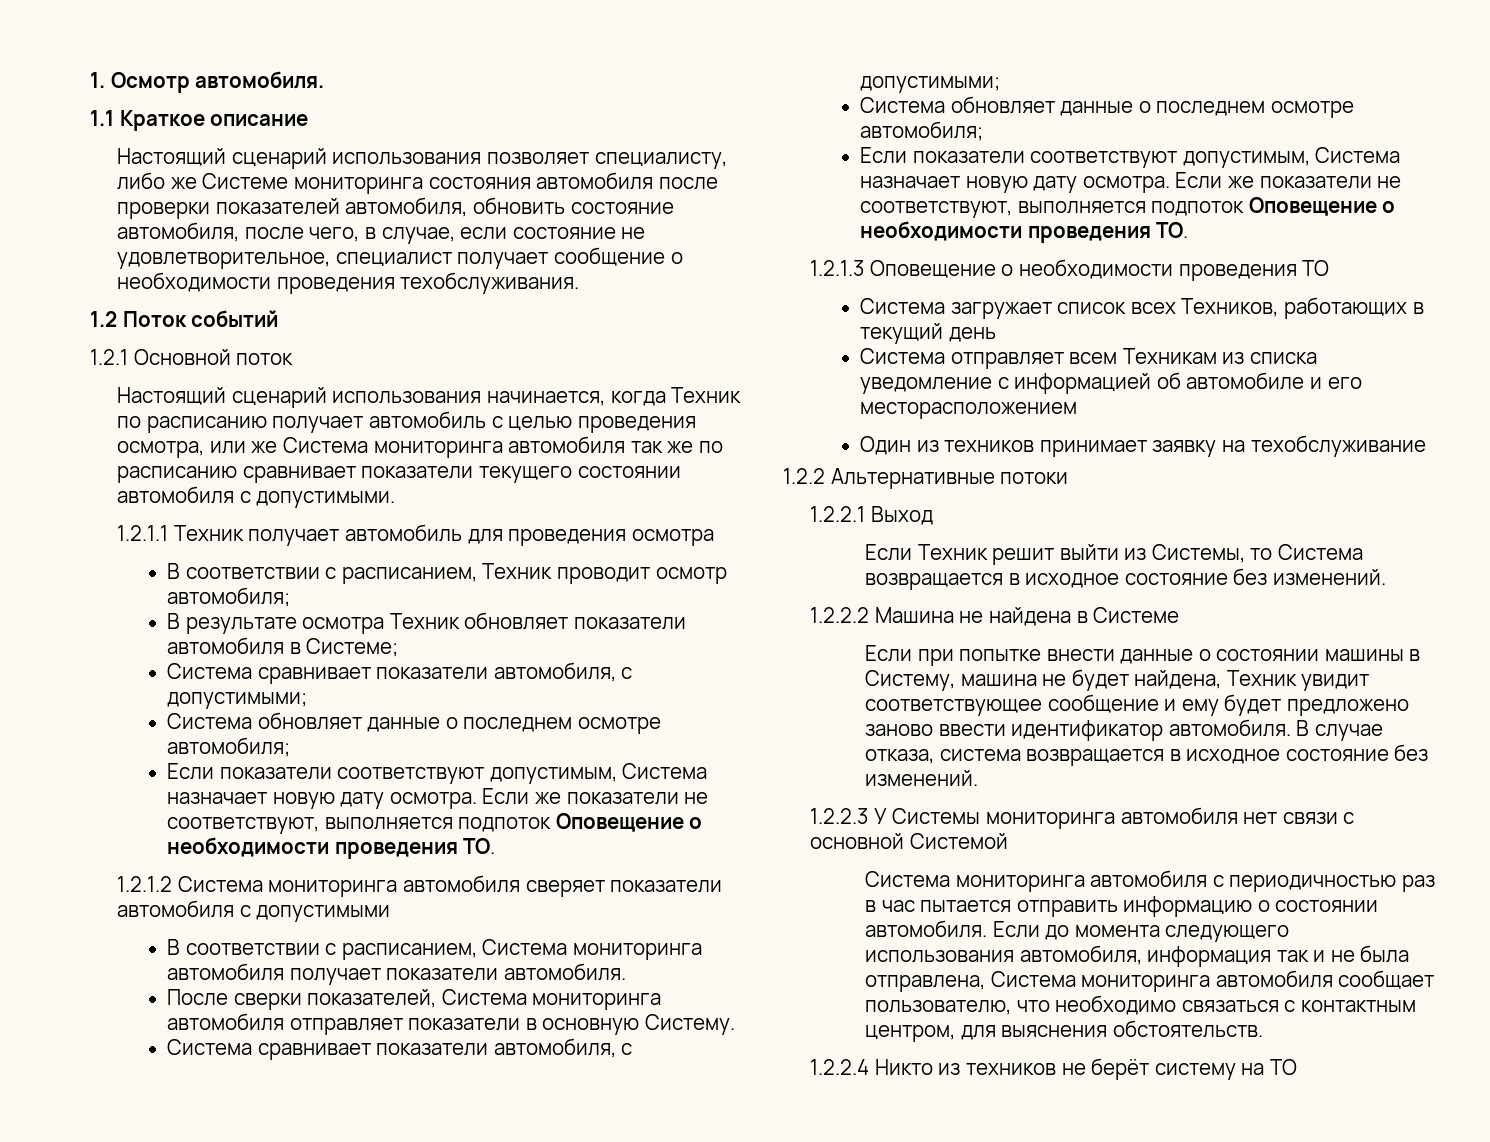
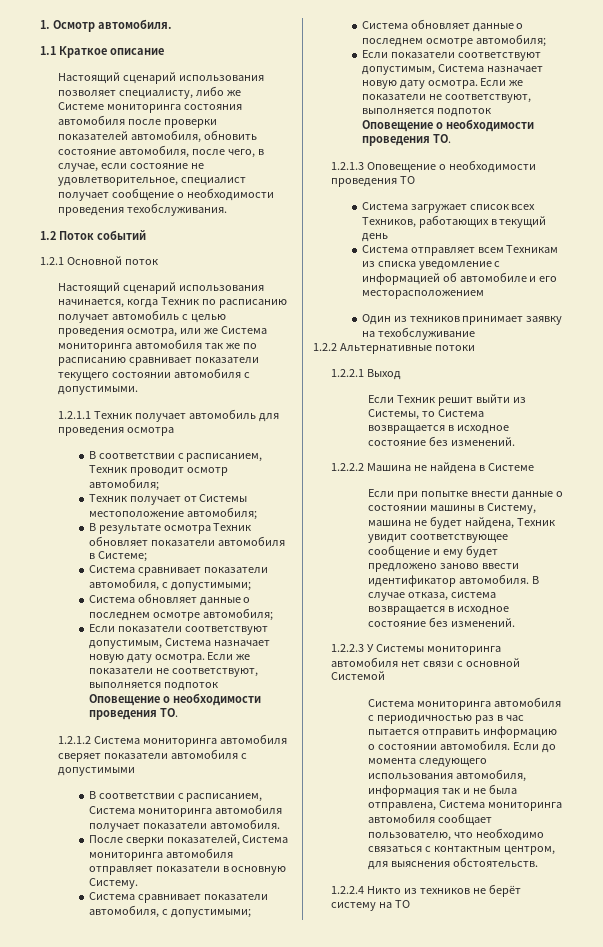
(291, 597) none -> [88,494,248,505] [88,507,257,520] // Техник получает от Системы местоположение автомобиля;

